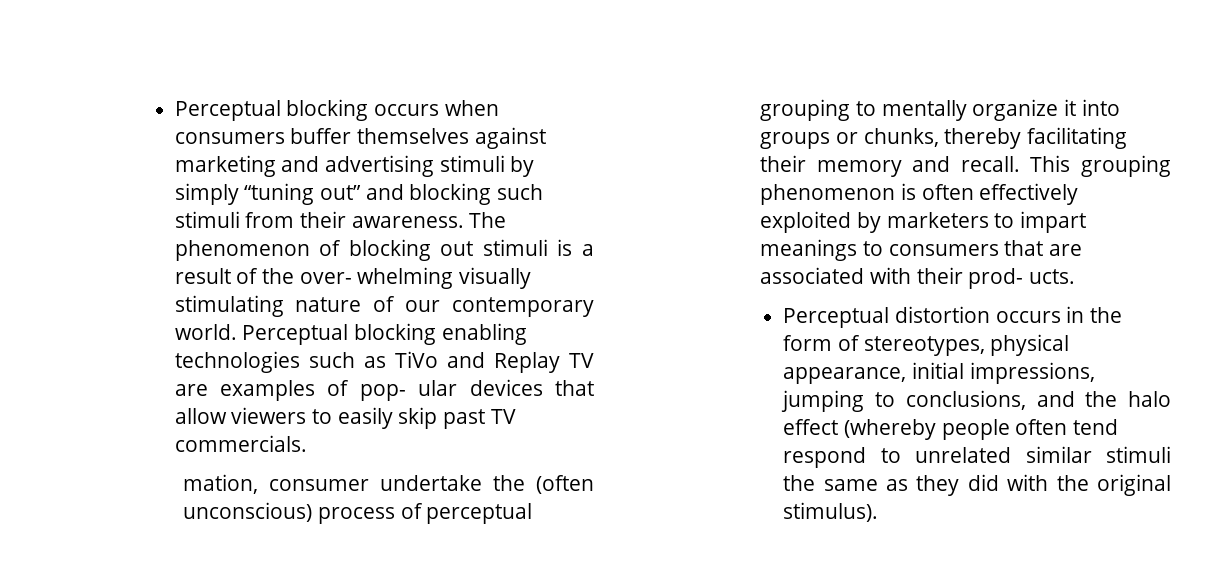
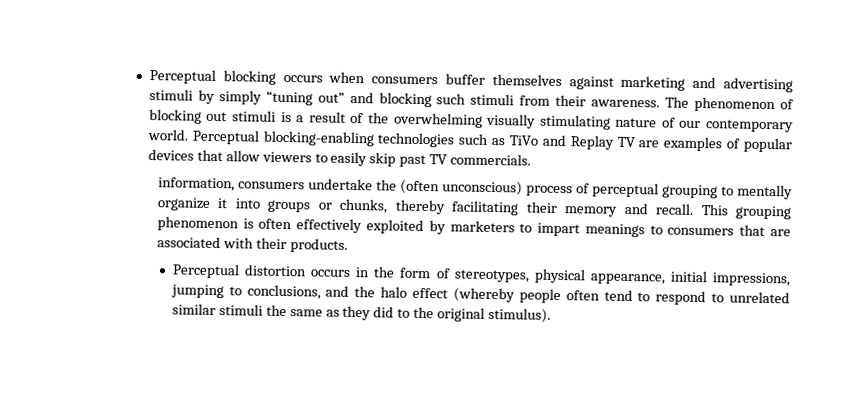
[299,267,454,289] over- whelming -> [393,112,483,128] overwhelming
[353,323,527,345] blocking enabling -> [262,130,374,147] blocking-enabling
[359,380,458,401] pop- ular -> [743,137,793,153] popular
[183,474,370,494] mation, consumer -> [157,177,305,192] information, consumers
[968,268,1075,289] prod- ucts. -> [289,238,348,253] products.
(1119, 427) none -> [637,292,651,302] to
[1007,474,1049,491] with -> [397,308,411,318] to

